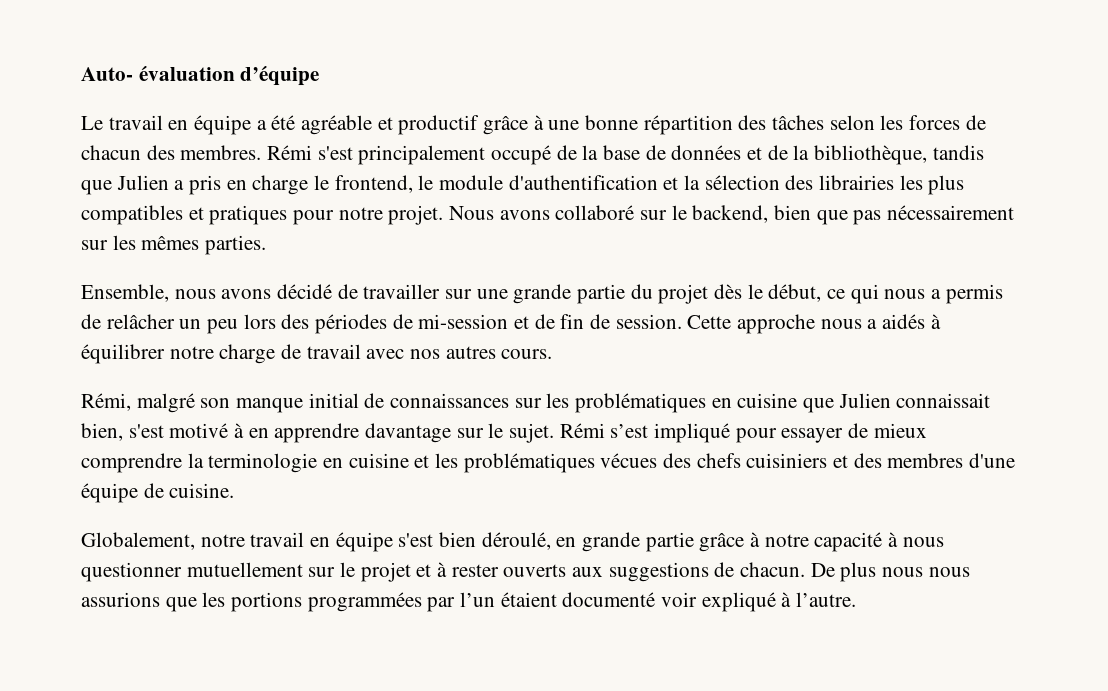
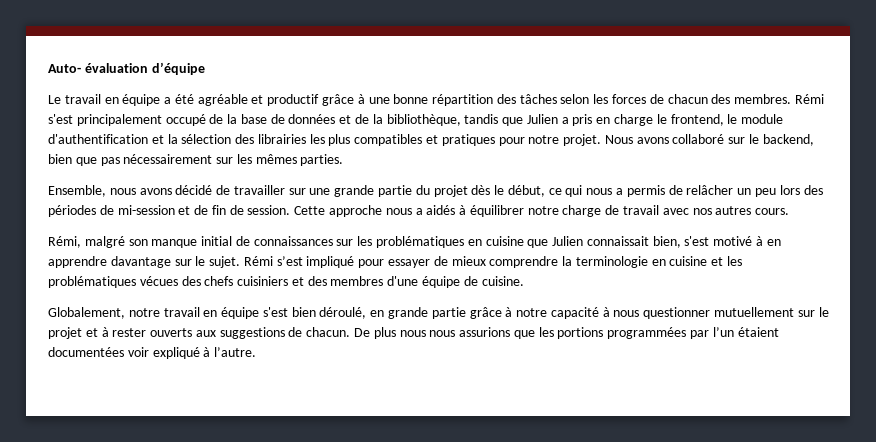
[562,592,656,607] documenté -> [48,347,124,357] documentées

